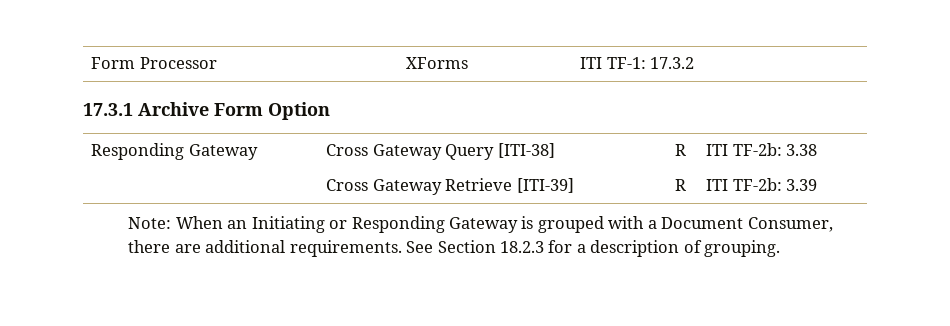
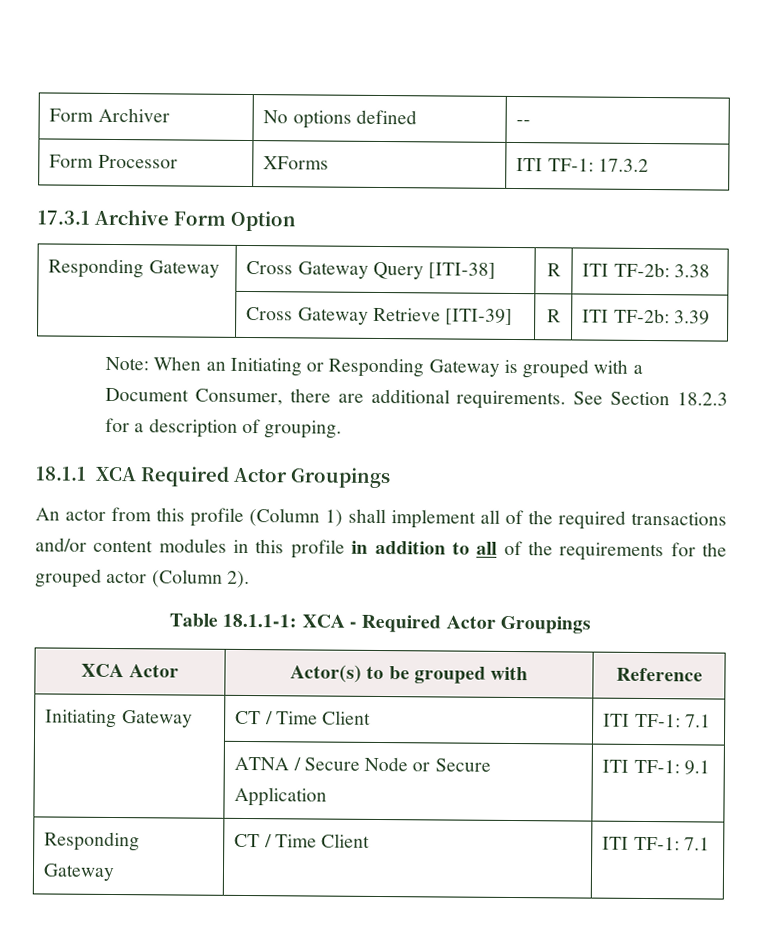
[91,57,136,69] Form -> [49,107,170,123] [263,109,417,129] [516,120,532,126] [49,154,95,168] Form Archiver | No options defined | -- // Form
(781, 248) none -> [35,466,391,489] [35,506,727,530] [35,537,727,562] [35,568,250,589] [169,613,591,634] [81,663,179,678] [289,664,529,684] [615,667,703,682] [45,709,193,729] [235,710,372,725] [603,713,711,728] [234,756,491,772] [234,786,328,807] [602,759,710,775] [44,831,141,852] [43,863,116,882] [234,833,371,848] [602,836,710,851] // 18.1.1 XCA Required Actor Groupings // An actor from this profile (Column 1) shall implement all of the required transactions and/or content modules in this profile in addition to all of the requirements for the grouped actor (Column 2). // Table 18.1.1-1: XCA - Required Actor Groupings // XCA Actor | Actor(s) to be grouped with | Reference // Initiating Gateway | CT / Time Client | ITI TF-1: 7.1 // | ATNA / Secure Node or Secure Application | ITI TF-1: 9.1 // Responding Gateway | CT / Time Client | ITI TF-1: 7.1

